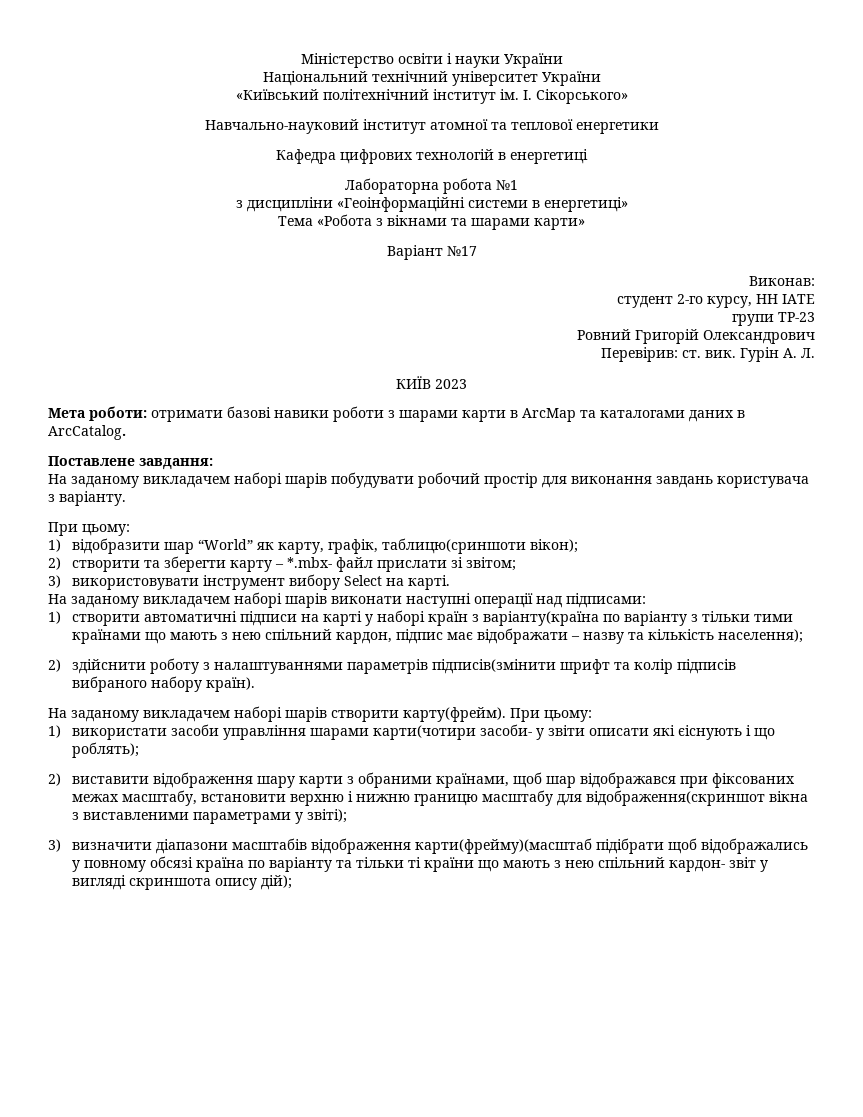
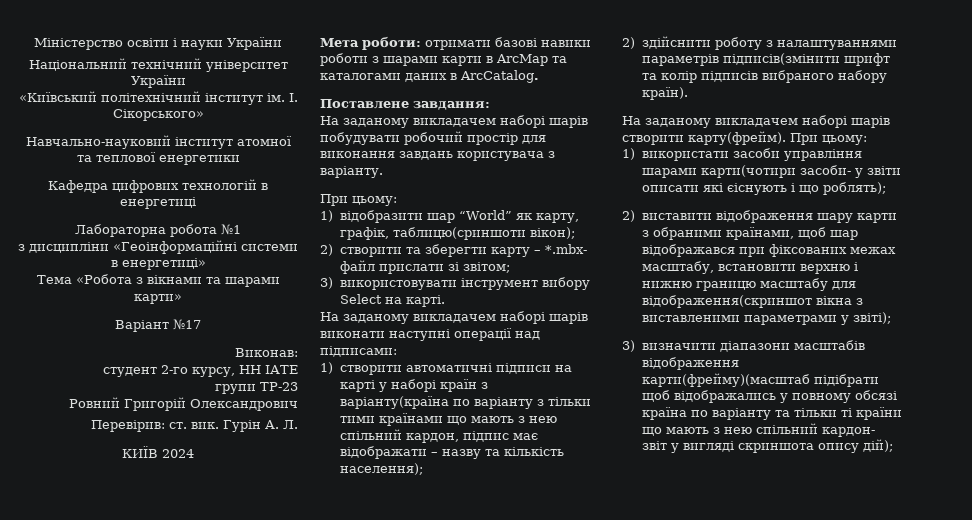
[435,379,467,389] 2023 -> [162,449,194,458] 2024

